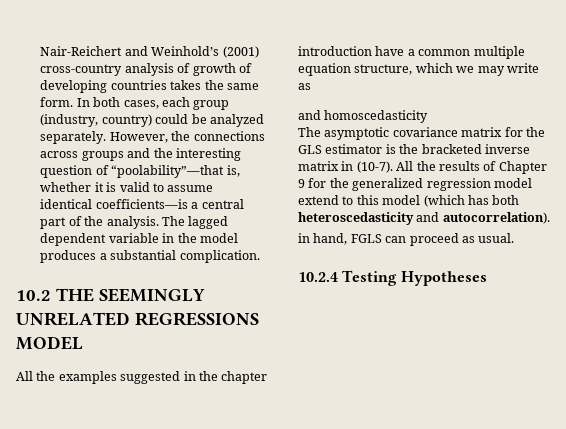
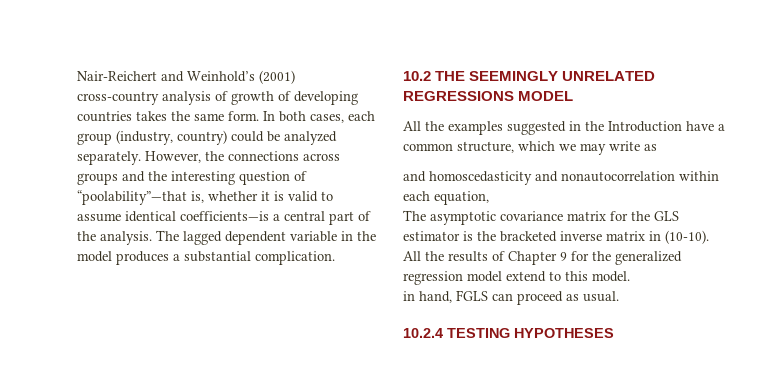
[221,371,268,384] [298,46,372,56] chapter introduction -> [608,121,682,132] Introduction
[473,46,525,59] [298,63,351,76] multiple equation -> (453, 147) none
(429, 116) none -> [535,171,719,182] [403,191,489,205] and nonautocorrelation within each equation,
[356,161,393,173] (10-7). -> [665,230,709,244] (10-10).
[382,195,520,207] [298,212,550,225] model (which has both heteroscedasticity and autocorrelation). -> [592,271,630,282] model.
[342,270,487,286] Testing Hypotheses -> [447,328,614,338] TESTING HYPOTHESES

